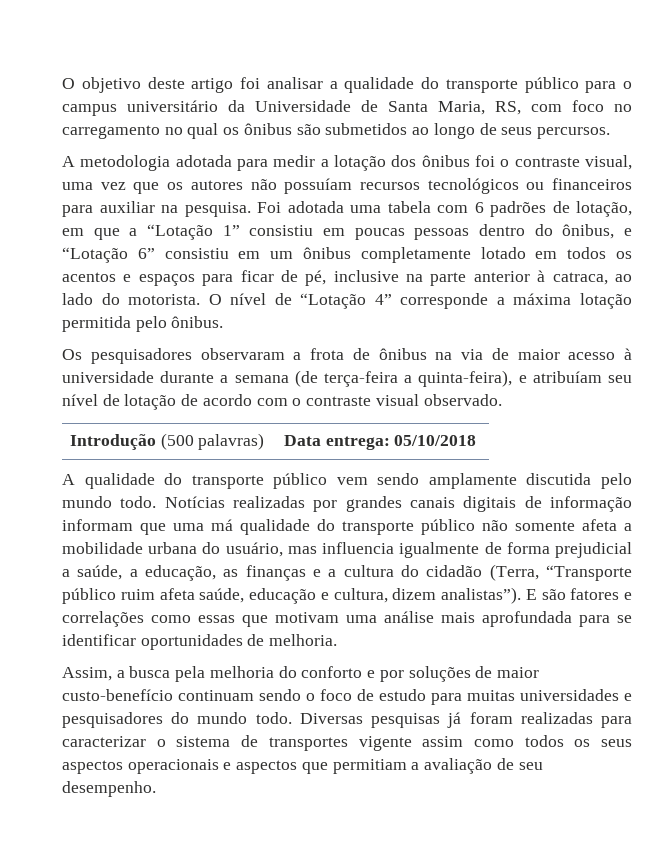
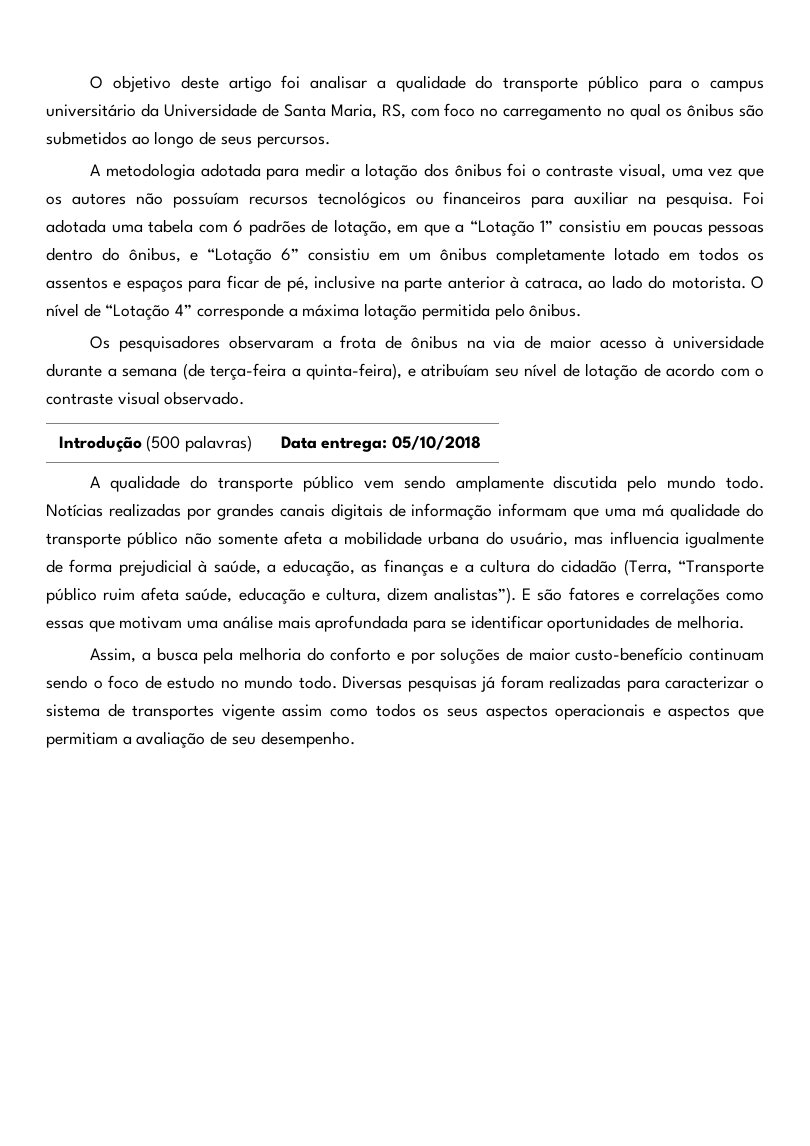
[62,272,116,282] acentos -> [46,277,108,289] assentos
[62,569,70,577] a -> [198,560,208,573] à
[431,689,632,705] [62,712,190,728] para muitas universidades e pesquisadores do -> [220,680,239,689] no

